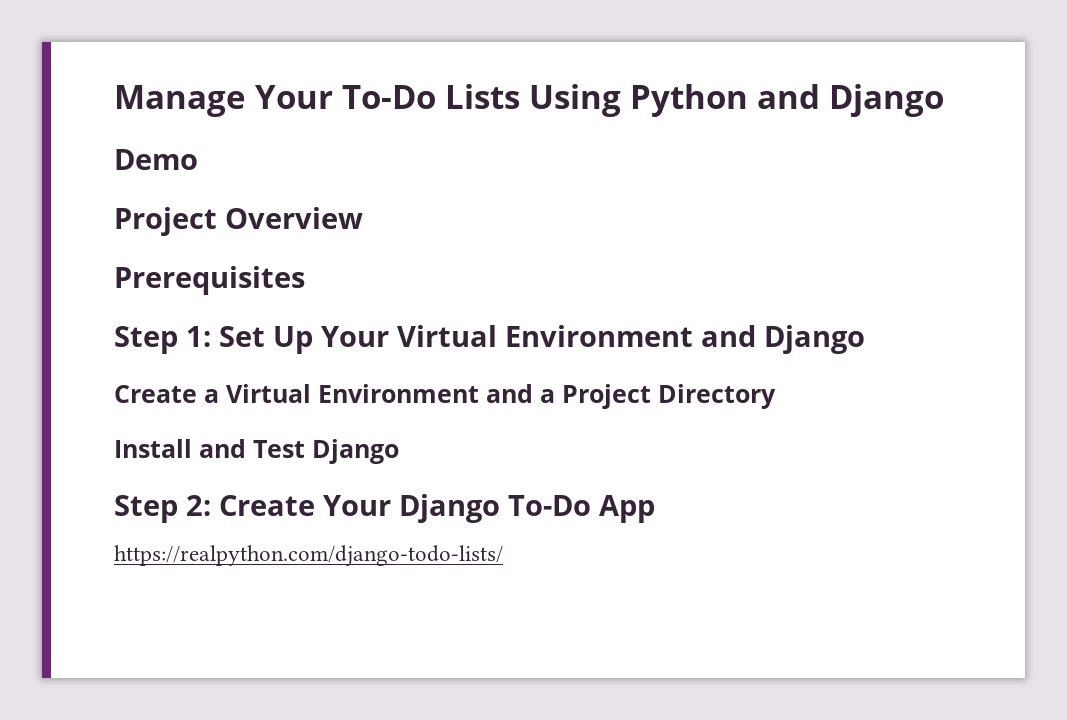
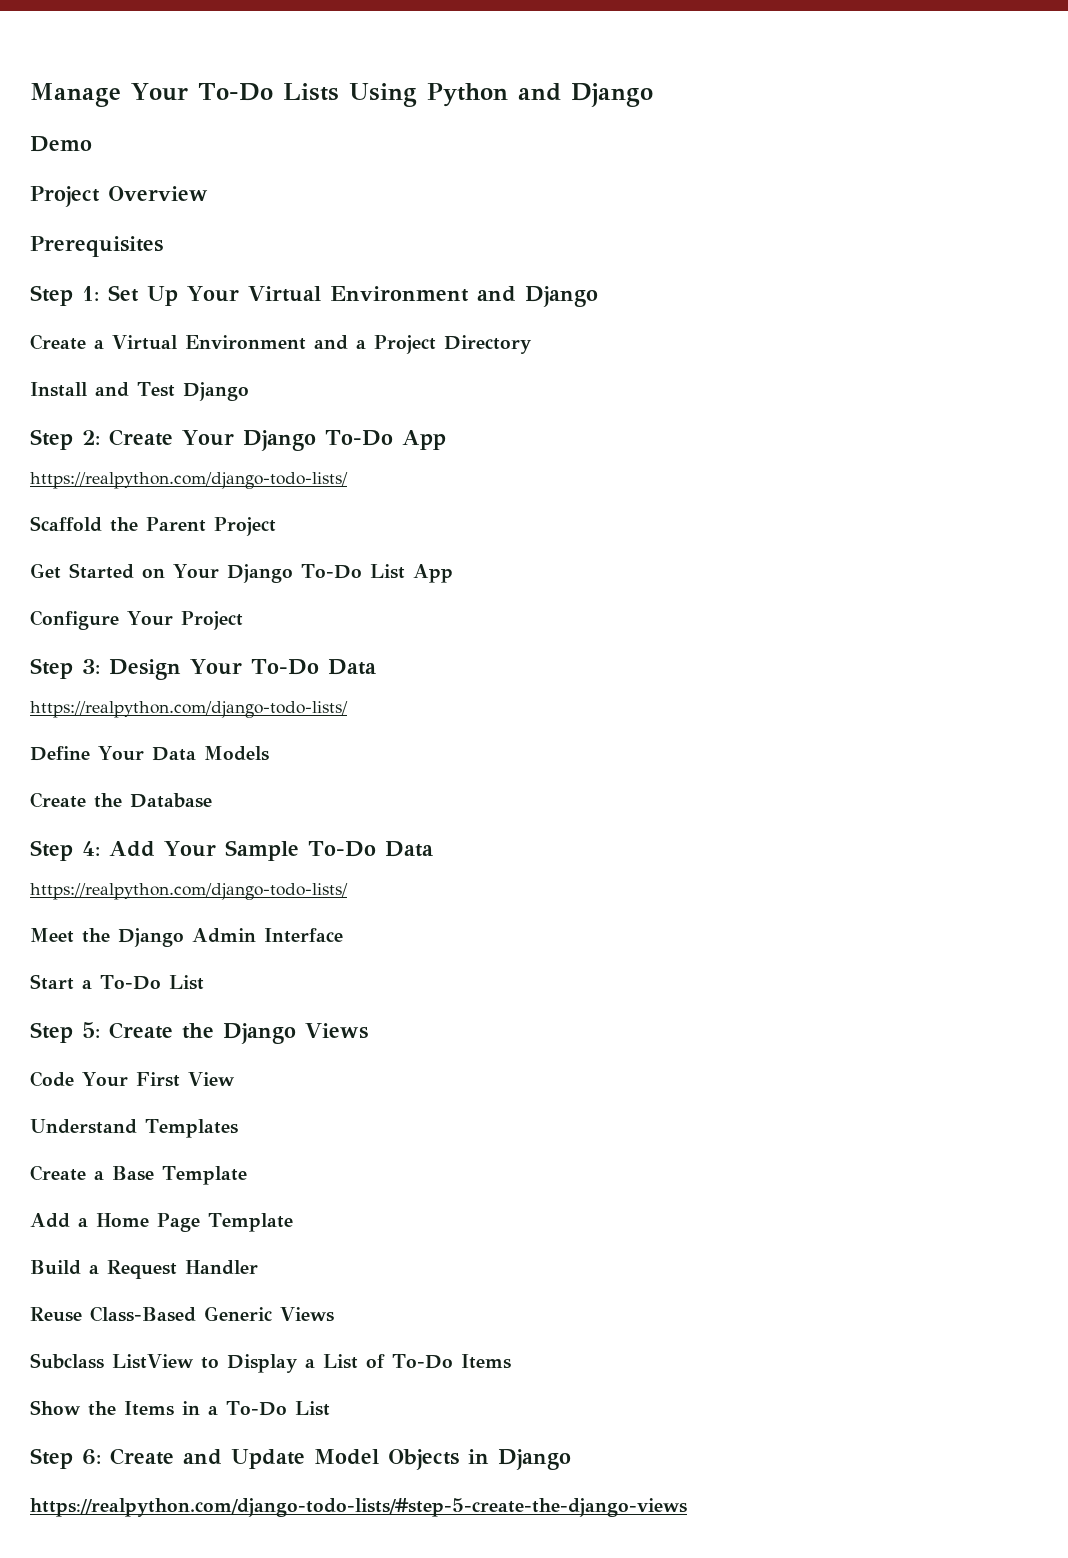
(503, 556) none -> [30,516,276,536] [30,563,453,583] [30,610,243,630] [30,658,376,680] [30,701,348,718] [30,746,269,761] [30,792,212,808] [30,840,433,861] [30,883,348,900] [30,928,343,947] [30,974,204,990] [30,1022,368,1044] [30,1071,235,1087] [30,1119,238,1138] [30,1165,247,1185] [30,1213,293,1232] [30,1260,258,1279] [30,1306,334,1322] [30,1353,511,1373] [30,1400,330,1416] [30,1448,571,1470] [30,1498,687,1517] // Scaffold the Parent Project // Get Started on Your Django To-Do List App // Configure Your Project // Step 3: Design Your To-Do Data // https://realpython.com/django-todo-lists/ // Define Your Data Models // Create the Database // Step 4: Add Your Sample To-Do Data // https://realpython.com/django-todo-lists/ // Meet the Django Admin Interface // Start a To-Do List // Step 5: Create the Django Views // Code Your First View // Understand Templates // Create a Base Template // Add a Home Page Template // Build a Request Handler // Reuse Class-Based Generic Views // Subclass ListView to Display a List of To-Do Items // Show the Items in a To-Do List // Step 6: Create and Update Model Objects in Django // https://realpython.com/django-todo-lists/#step-5-create-the-django-views

